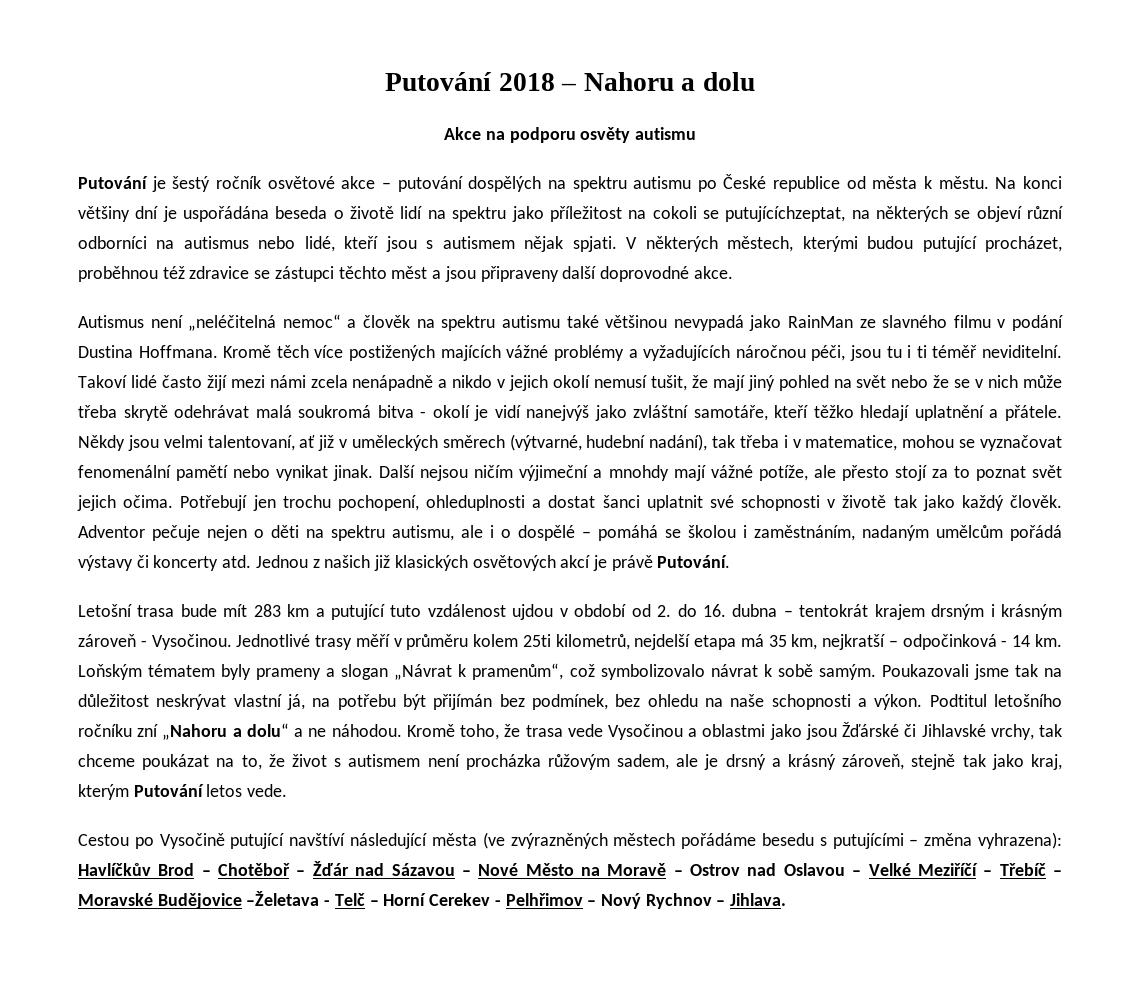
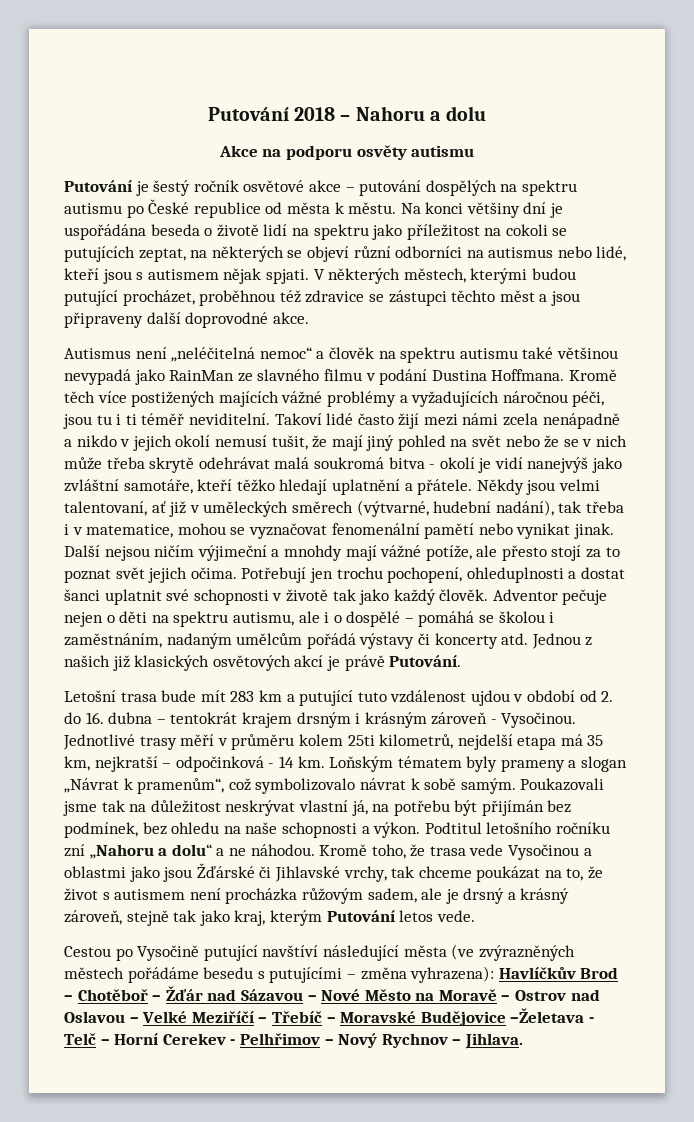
[725,206,846,222] putujícíchzeptat, -> [64,246,186,262] putujících zeptat,

